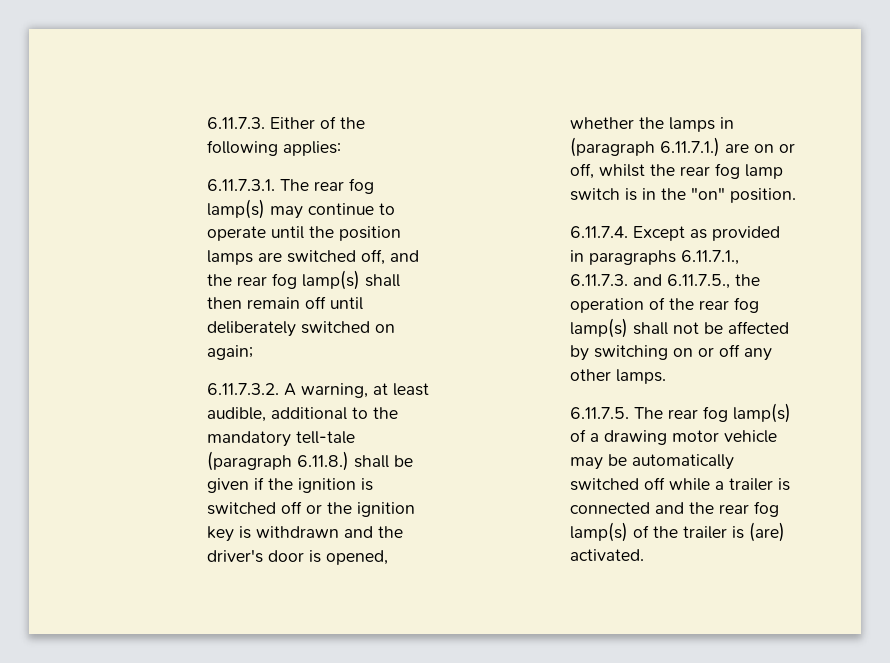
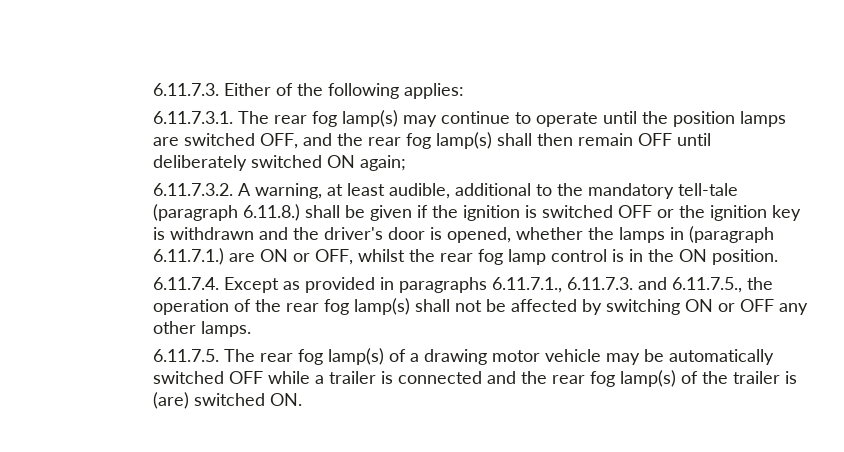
[360,249,385,265] off, -> [260,133,299,149] OFF,
[304,296,326,309] off -> [638,133,673,146] OFF
[374,324,395,333] on -> [327,155,356,168] ON
[280,501,302,514] off -> [618,205,653,218] OFF
[753,143,795,153] [569,163,594,179] on or off, -> [260,249,354,265] ON or OFF,
[569,188,620,201] switch -> [551,249,608,262] control
[690,187,725,200] "on" -> [679,249,708,262] ON
[672,344,740,357] on or off -> [685,299,775,312] ON or OFF
[643,477,665,490] off -> [229,371,264,384] OFF
[569,549,644,561] activated. -> [194,393,303,406] switched ON.

